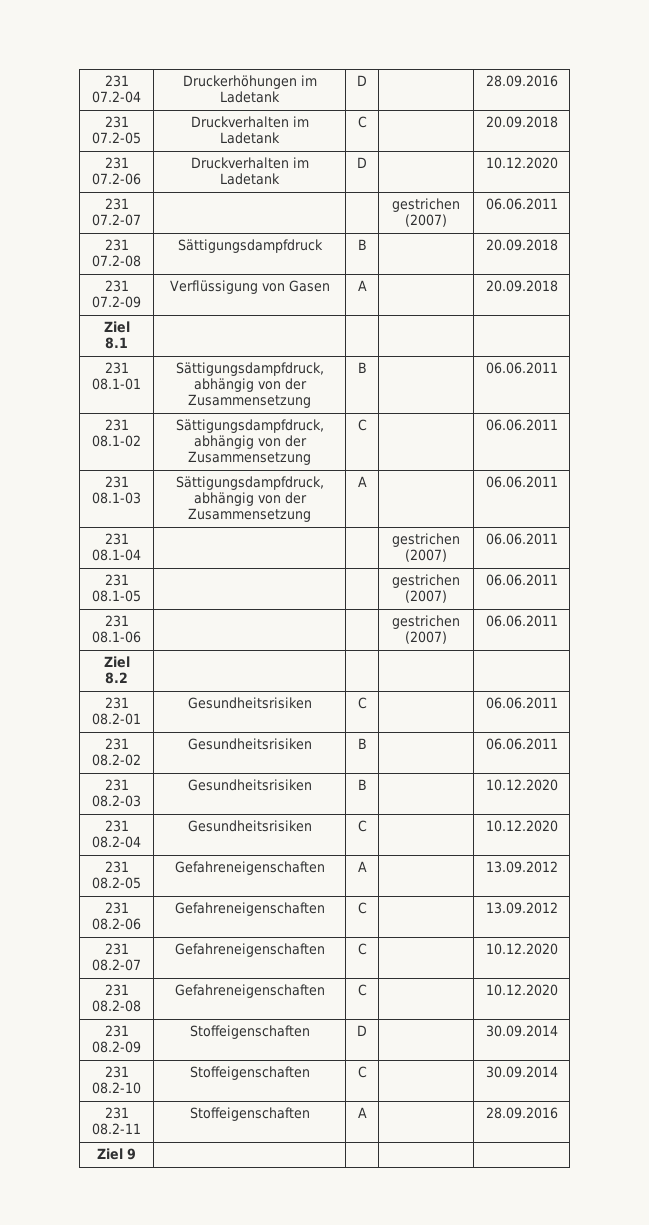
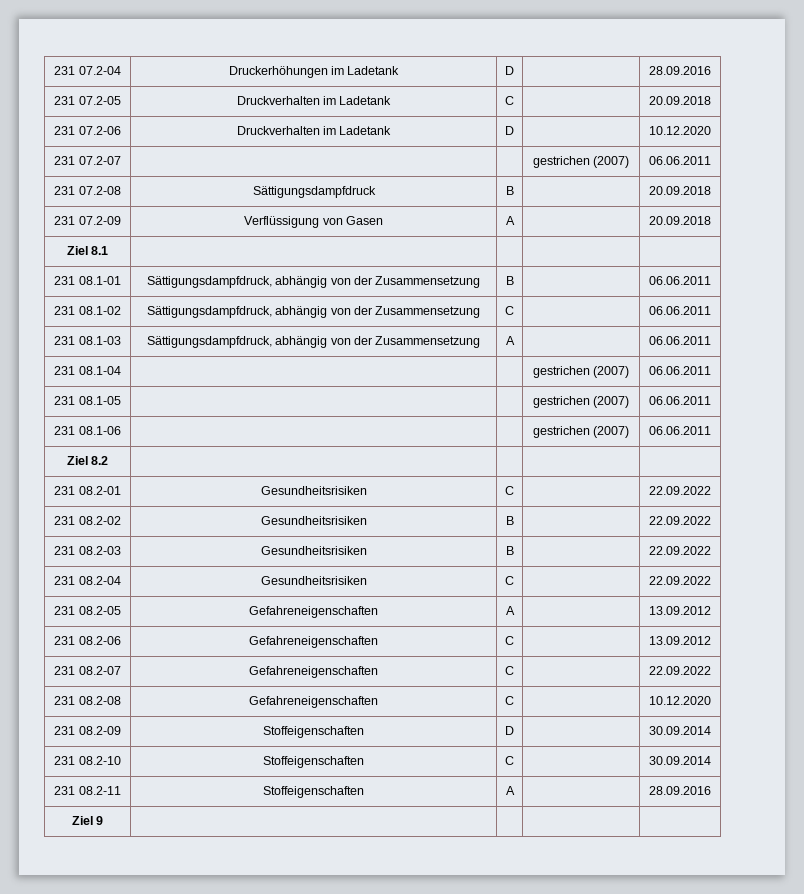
[485,697,558,709] 06.06.2011 -> [649,486,711,495] 22.09.2022
[485,738,558,750] 06.06.2011 -> [649,516,711,525] 22.09.2022
[485,779,558,791] 10.12.2020 -> [649,546,711,555] 22.09.2022
[485,820,558,832] 10.12.2020 -> [649,576,711,585] 22.09.2022
[485,943,558,955] 10.12.2020 -> [649,666,711,675] 22.09.2022

